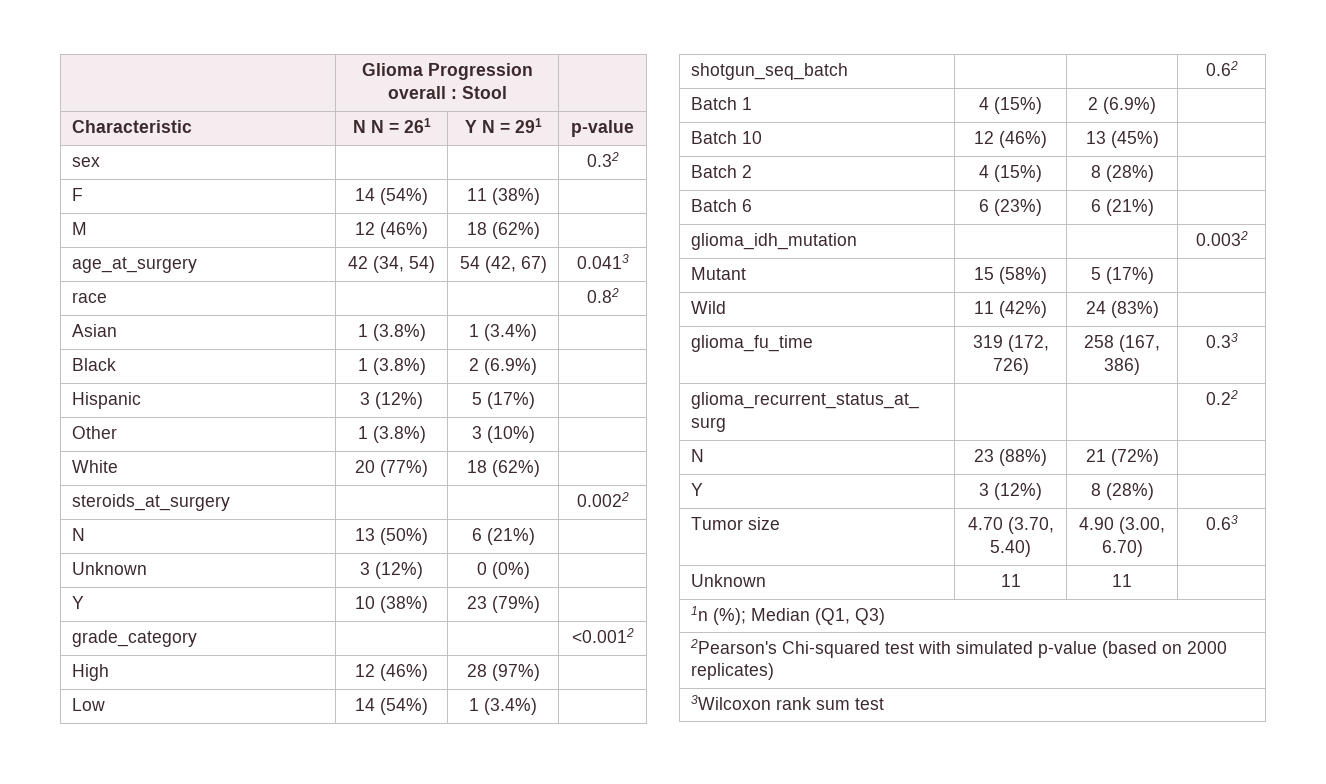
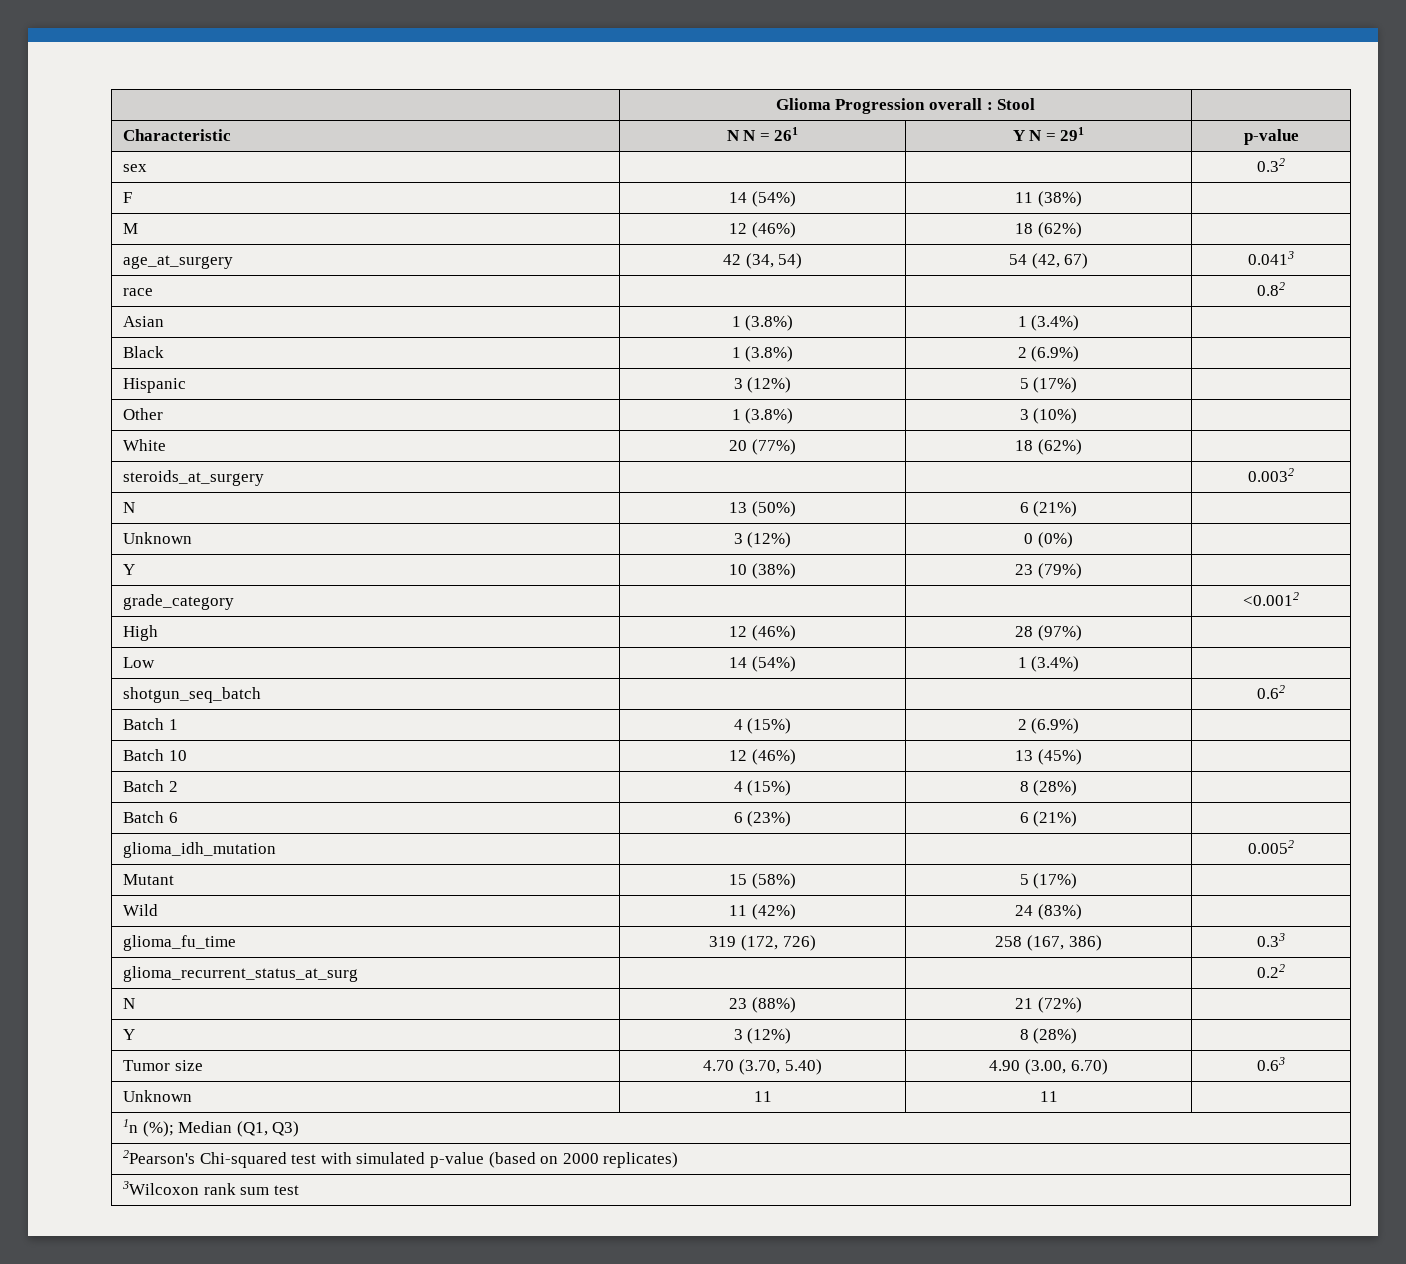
[576,492,629,507] 0.0022 -> [1248,468,1294,482] 0.0032
[1195,231,1248,246] 0.0032 -> [1248,840,1294,854] 0.0052

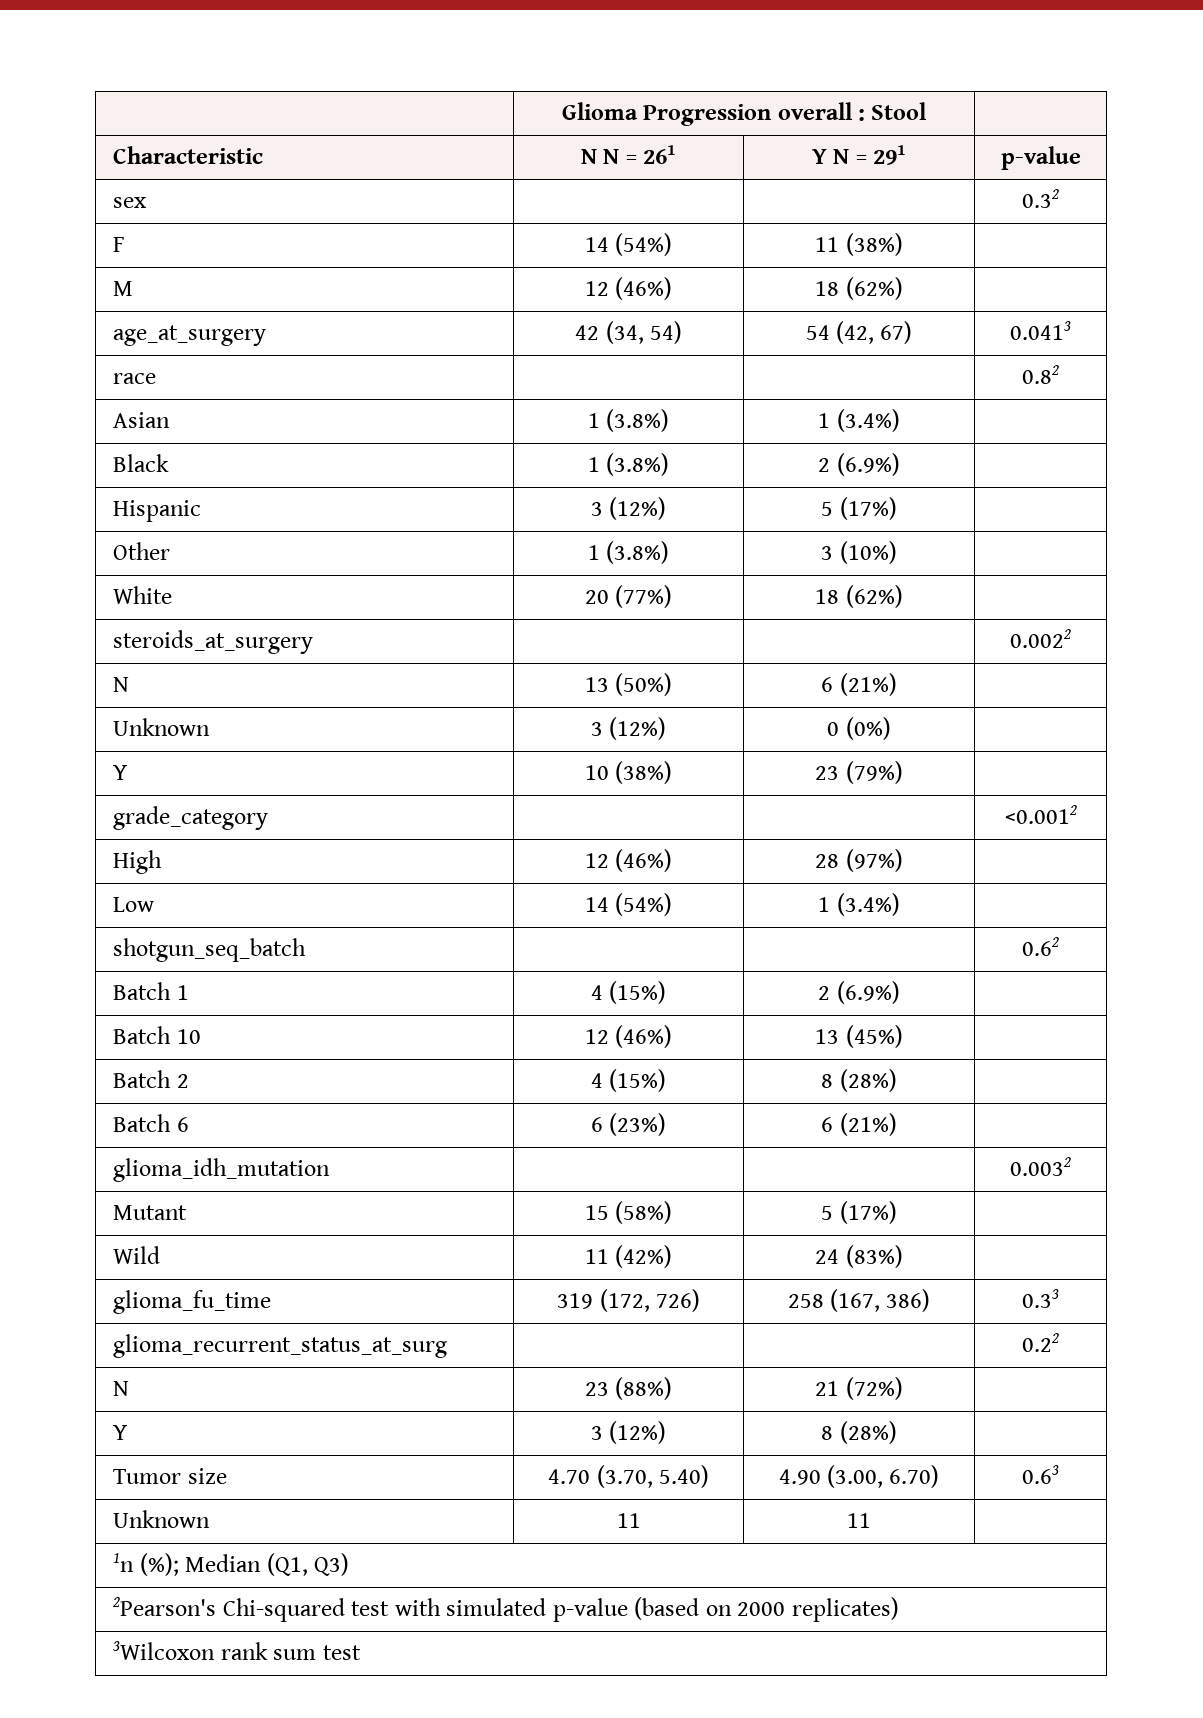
[1248,468,1294,482] 0.0032 -> [1009,629,1071,648] 0.0022
[1248,840,1294,854] 0.0052 -> [1009,1157,1071,1176] 0.0032

